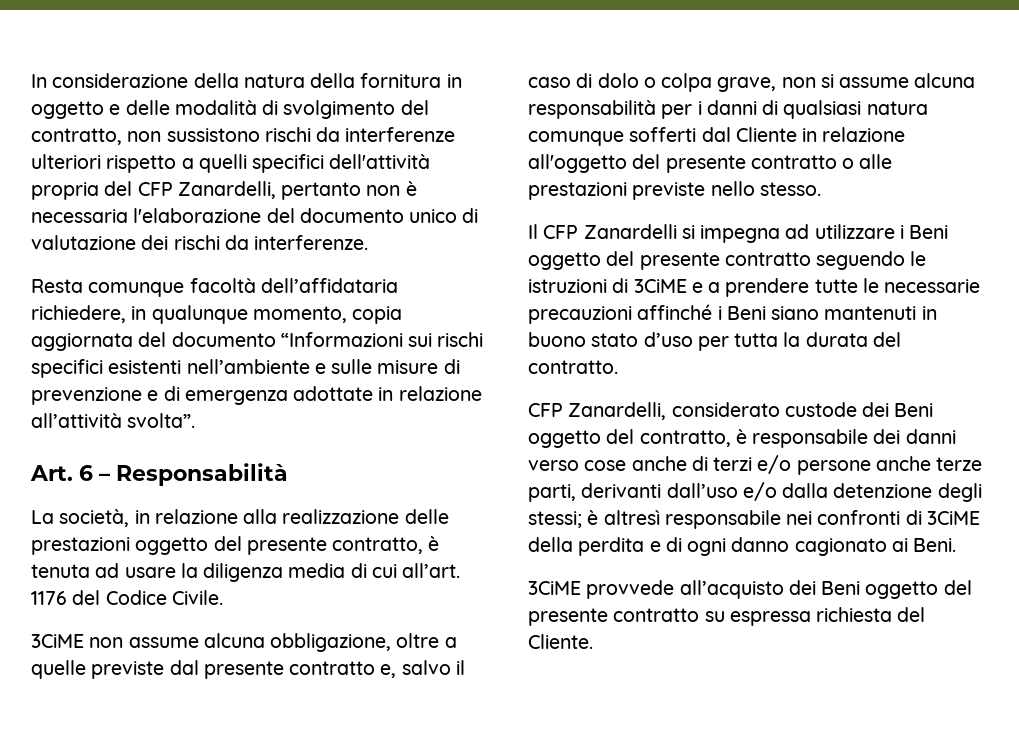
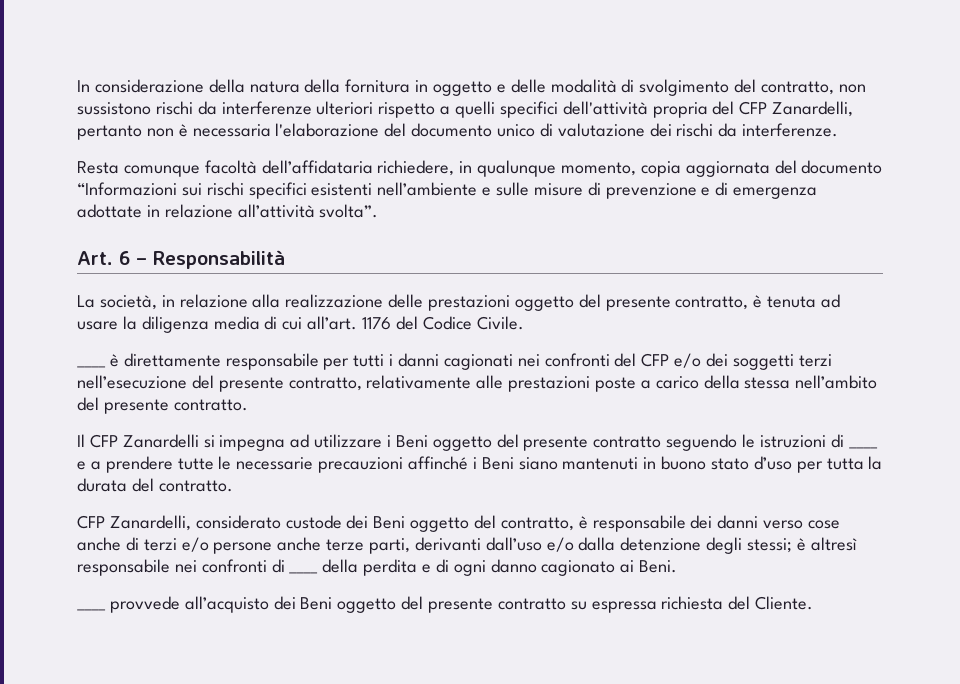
[31,633,457,652] [31,660,465,679] [528,73,976,92] [528,100,928,119] [528,127,906,146] [528,154,893,173] [528,181,821,200] 3CiME non assume alcuna obbligazione, oltre a quelle previste dal presente contratto e, salvo il caso di dolo o colpa grave, non si assume alcuna responsabilità per i danni di qualsiasi natura comunque sofferti dal Cliente in relazione all'oggetto del presente contratto o alle prestazioni previste nello stesso. -> [77,353,832,370] [77,375,878,392] [77,397,248,414] ____ è direttamente responsabile per tutti i danni cagionati nei confronti del CFP e/o dei soggetti terzi nell’esecuzione del presente contratto, relativamente alle prestazioni poste a carico della stessa nell’ambito del presente contratto.
[633,279,687,293] 3CiME -> [848,447,878,449] ____
[926,511,980,525] 3CiME -> [289,572,319,574] ____
[528,581,581,595] 3CiME -> [77,609,106,611] ____

